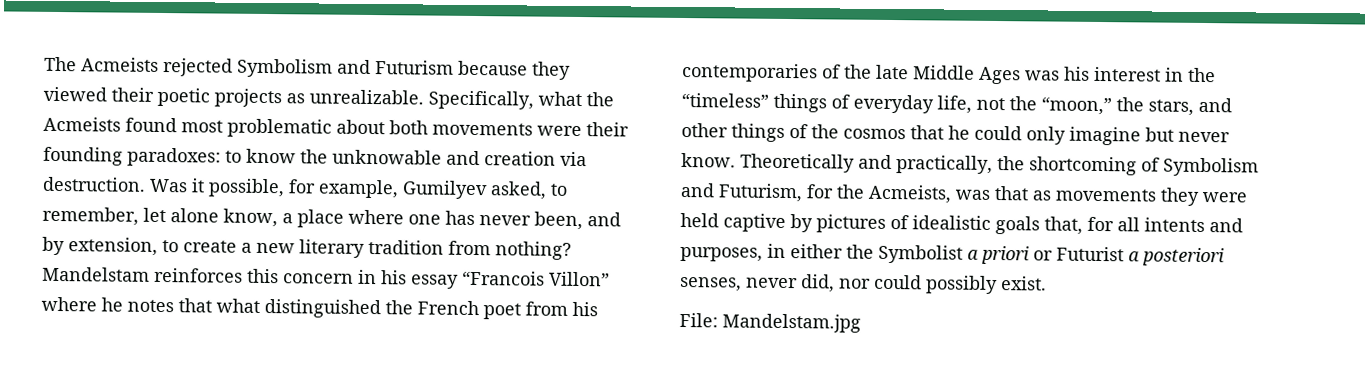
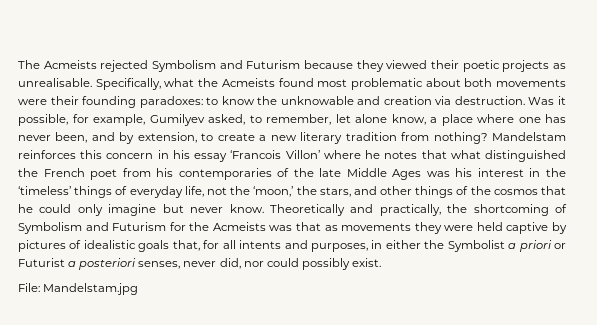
[309,89,424,105] unrealizable. -> [18,78,92,87] unrealisable.
[462,270,610,287] “Francois Villon” -> [230,150,320,159] ‘Francois Villon’
[681,92,769,108] “timeless” -> [18,186,71,195] ‘timeless’
[1041,96,1112,116] “moon,” -> [253,186,294,197] ‘moon,’
[718,183,803,203] Futurism, -> [112,222,167,231] Futurism
[868,184,952,204] Acmeists, -> [212,222,266,231] Acmeists

